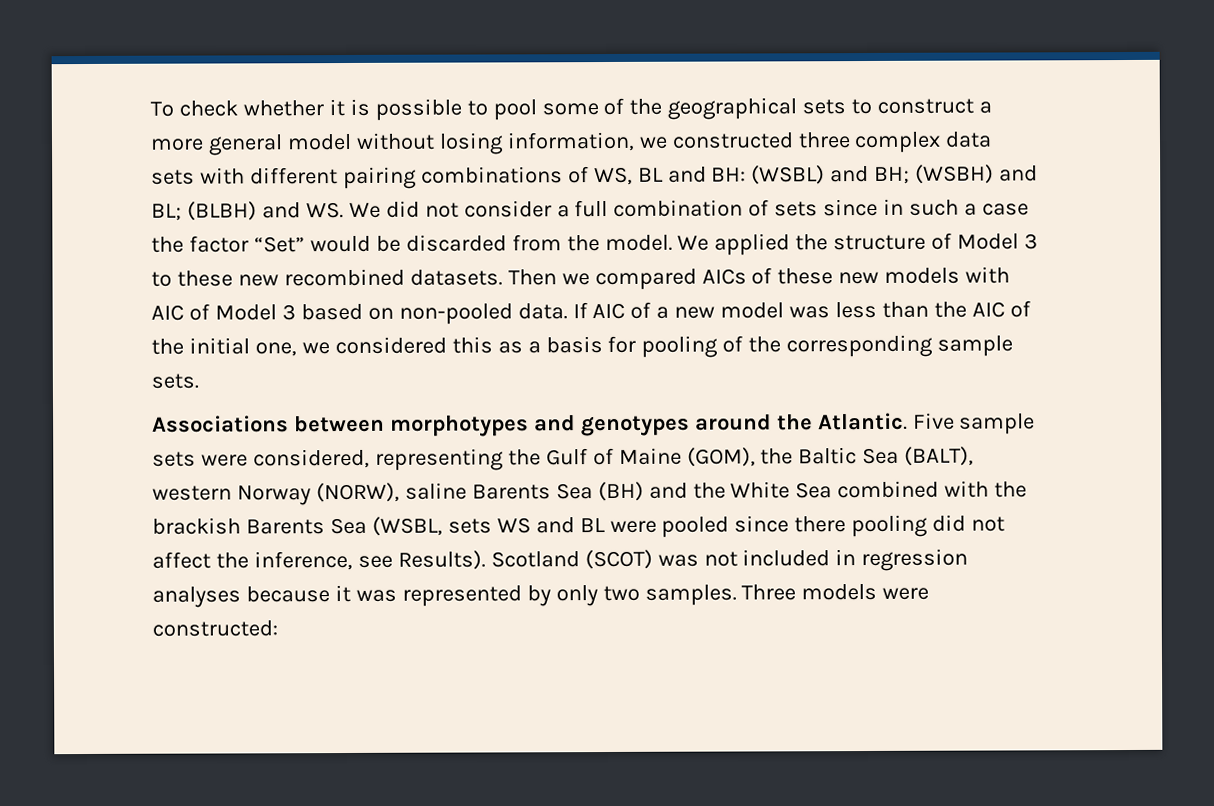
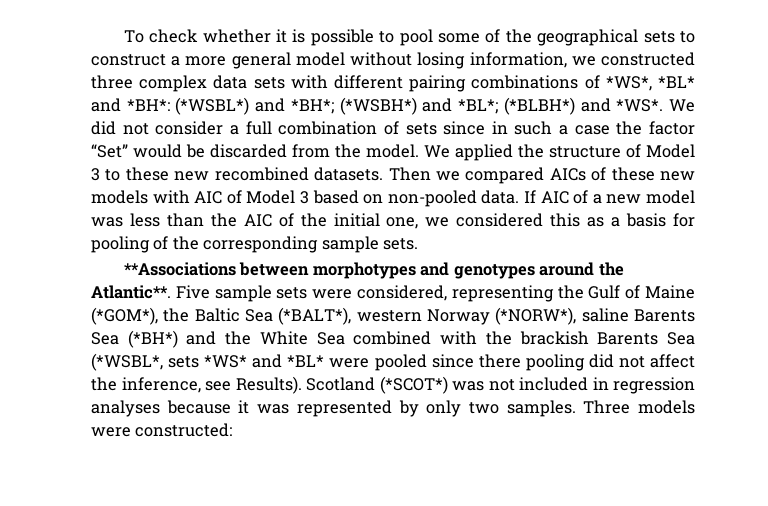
[593,164,1039,186] [151,201,344,221] WS, BL and BH: (WSBL) and BH; (WSBH) and BL; (BLBH) and WS. -> [605,76,696,91] [91,97,664,115] *WS*, *BL* and *BH*: (*WSBL*) and *BH*; (*WSBH*) and *BL*; (*BLBH*) and *WS*.
[152,415,289,433] Associations -> [123,262,236,276] **Associations
[817,412,908,431] Atlantic. -> [91,285,171,299] Atlantic**.
[686,447,756,467] (GOM), -> [91,307,158,325] (*GOM*),
[904,446,975,466] (BALT), -> [278,307,352,325] (*BALT*),
[315,482,400,503] (NORW), -> [495,307,577,325] (*NORW*),
[597,481,644,502] (BH) -> [127,330,178,348] (*BH*)
[371,516,606,536] (WSBL, sets WS and BL -> [91,353,325,371] (*WSBL*, sets *WS* and *BL*
[584,549,653,570] (SCOT) -> [379,376,448,394] (*SCOT*)

